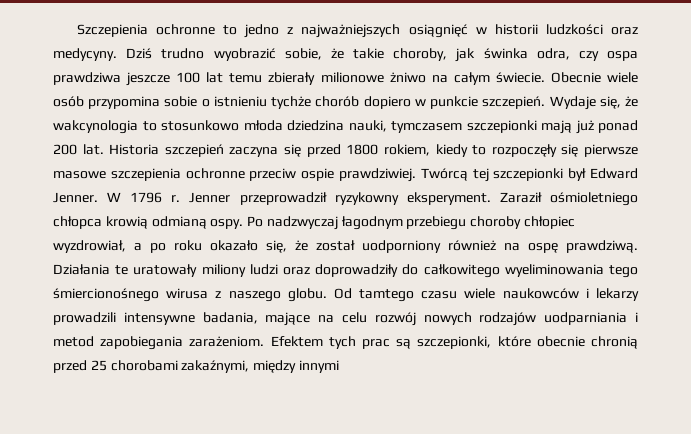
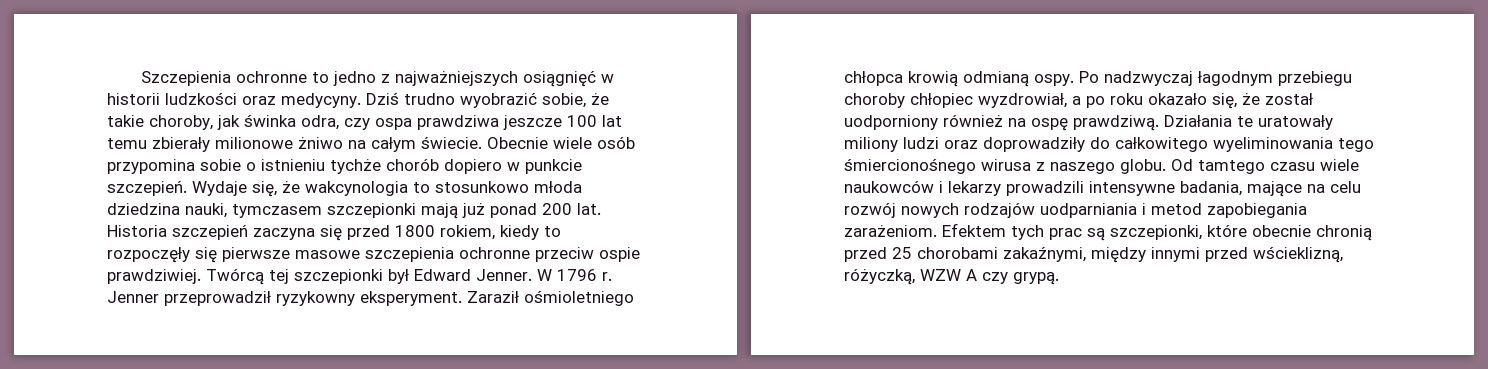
(339, 366) none -> [1205,246,1343,263] [844,268,1059,285] przed wścieklizną, różyczką, WZW A czy grypą.

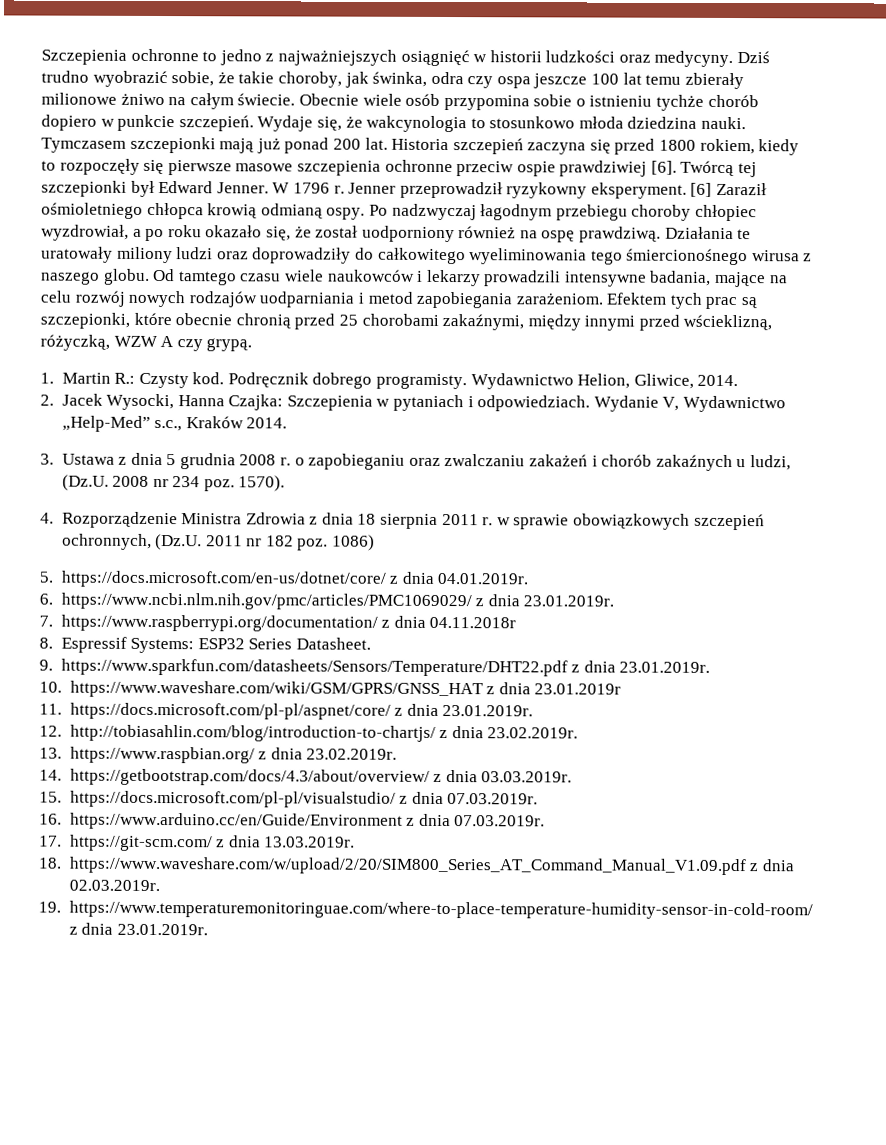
[244,114,339,130] świnka odra, -> [372,71,464,87] świnka, odra
[417,115,499,130] prawdziwa -> (531, 82) none
[185,203,322,218] nauki, tymczasem -> [701,116,747,130] [41,137,126,153] nauki. Tymczasem
[107,269,201,284] prawdziwiej. -> [559,160,677,177] prawdziwiej [6].
(462, 298) none -> [690,182,713,197] [6]
(1059, 278) none -> [40,372,739,390] [40,393,786,413] [61,415,288,432] [40,452,791,472] [61,474,286,492] [40,511,765,531] [61,533,376,551] [39,570,529,588] [39,592,615,611] [39,614,517,632] [39,636,371,654] [39,658,711,677] [39,680,622,699] [39,702,534,720] [39,724,579,742] [39,746,398,764] [39,768,573,786] [39,790,539,808] [39,812,546,830] [39,834,356,852] [38,856,795,876] [68,879,160,892] [38,900,813,920] [68,922,208,936] // 1. Martin R.: Czysty kod. Podręcznik dobrego programisty. Wydawnictwo Helion, Gliwice, 2014. // 2. Jacek Wysocki, Hanna Czajka: Szczepienia w pytaniach i odpowiedziach. Wydanie V, Wydawnictwo „Help-Med” s.c., Kraków 2014. // 3. Ustawa z dnia 5 grudnia 2008 r. o zapobieganiu oraz zwalczaniu zakażeń i chorób zakaźnych u ludzi, (Dz.U. 2008 nr 234 poz. 1570). // 4. Rozporządzenie Ministra Zdrowia z dnia 18 sierpnia 2011 r. w sprawie obowiązkowych szczepień ochronnych, (Dz.U. 2011 nr 182 poz. 1086) // 5. https://docs.microsoft.com/en-us/dotnet/core/ z dnia 04.01.2019r. // 6. https://www.ncbi.nlm.nih.gov/pmc/articles/PMC1069029/ z dnia 23.01.2019r. // 7. https://www.raspberrypi.org/documentation/ z dnia 04.11.2018r // 8. Espressif Systems: ESP32 Series Datasheet. // 9. https://www.sparkfun.com/datasheets/Sensors/Temperature/DHT22.pdf z dnia 23.01.2019r. // 10. https://www.waveshare.com/wiki/GSM/GPRS/GNSS_HAT z dnia 23.01.2019r // 11. https://docs.microsoft.com/pl-pl/aspnet/core/ z dnia 23.01.2019r. // 12. http://tobiasahlin.com/blog/introduction-to-chartjs/ z dnia 23.02.2019r. // 13. https://www.raspbian.org/ z dnia 23.02.2019r. // 14. https://getbootstrap.com/docs/4.3/about/overview/ z dnia 03.03.2019r. // 15. https://docs.microsoft.com/pl-pl/visualstudio/ z dnia 07.03.2019r. // 16. https://www.arduino.cc/en/Guide/Environment z dnia 07.03.2019r. // 17. https://git-scm.com/ z dnia 13.03.2019r. // 18. https://www.waveshare.com/w/upload/2/20/SIM800_Series_AT_Command_Manual_V1.09.pdf z dnia 02.03.2019r. // 19. https://www.temperaturemonitoringuae.com/where-to-place-temperature-humidity-sensor-in-cold-room/ z dnia 23.01.2019r.

